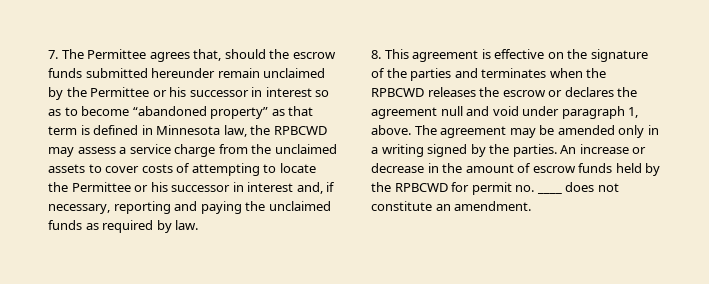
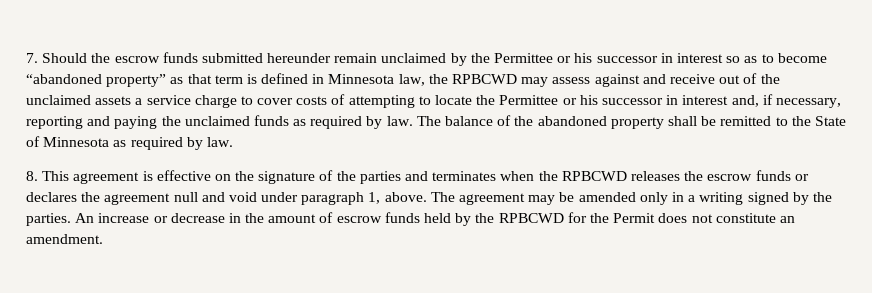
[61,49,266,62] The Permittee agrees that, should -> [42,53,88,63] Should
[119,144,337,157] [48,164,85,173] a service charge from the unclaimed assets -> [594,73,780,87] [26,95,237,108] against and receive out of the unclaimed assets a service charge
(199, 225) none -> [416,115,846,129] [26,136,233,150] The balance of the abandoned property shall be remitted to the State of Minnesota as required by law.
(546, 93) none -> [755,170,791,181] funds
[471,182,535,195] [536,192,562,194] permit no. ____ -> [589,213,656,223] the Permit

